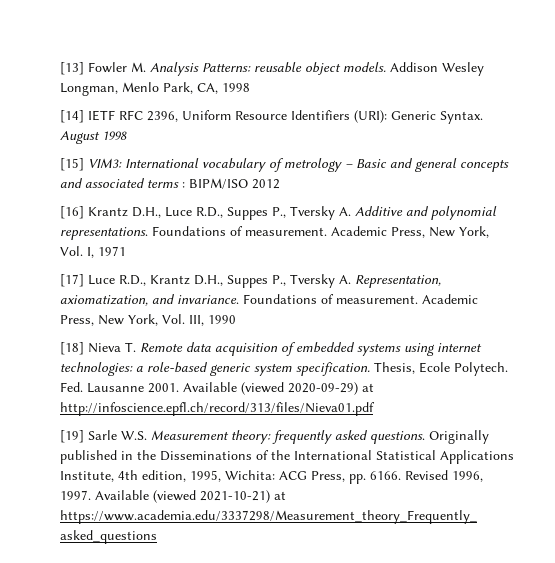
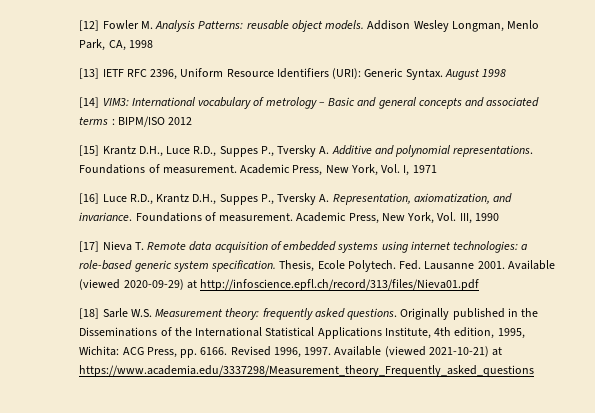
[60,62,85,75] [13] -> [79,20,100,31] [12]
[60,110,85,123] [14] -> [79,68,100,79] [13]
[60,158,85,171] [15] -> [79,97,100,108] [14]
[60,206,85,219] [16] -> [79,145,100,156] [15]
[60,274,85,287] [17] -> [79,193,100,204] [16]
[60,342,85,355] [18] -> [79,241,100,252] [17]
[60,430,85,443] [19] -> [79,308,100,319] [18]

